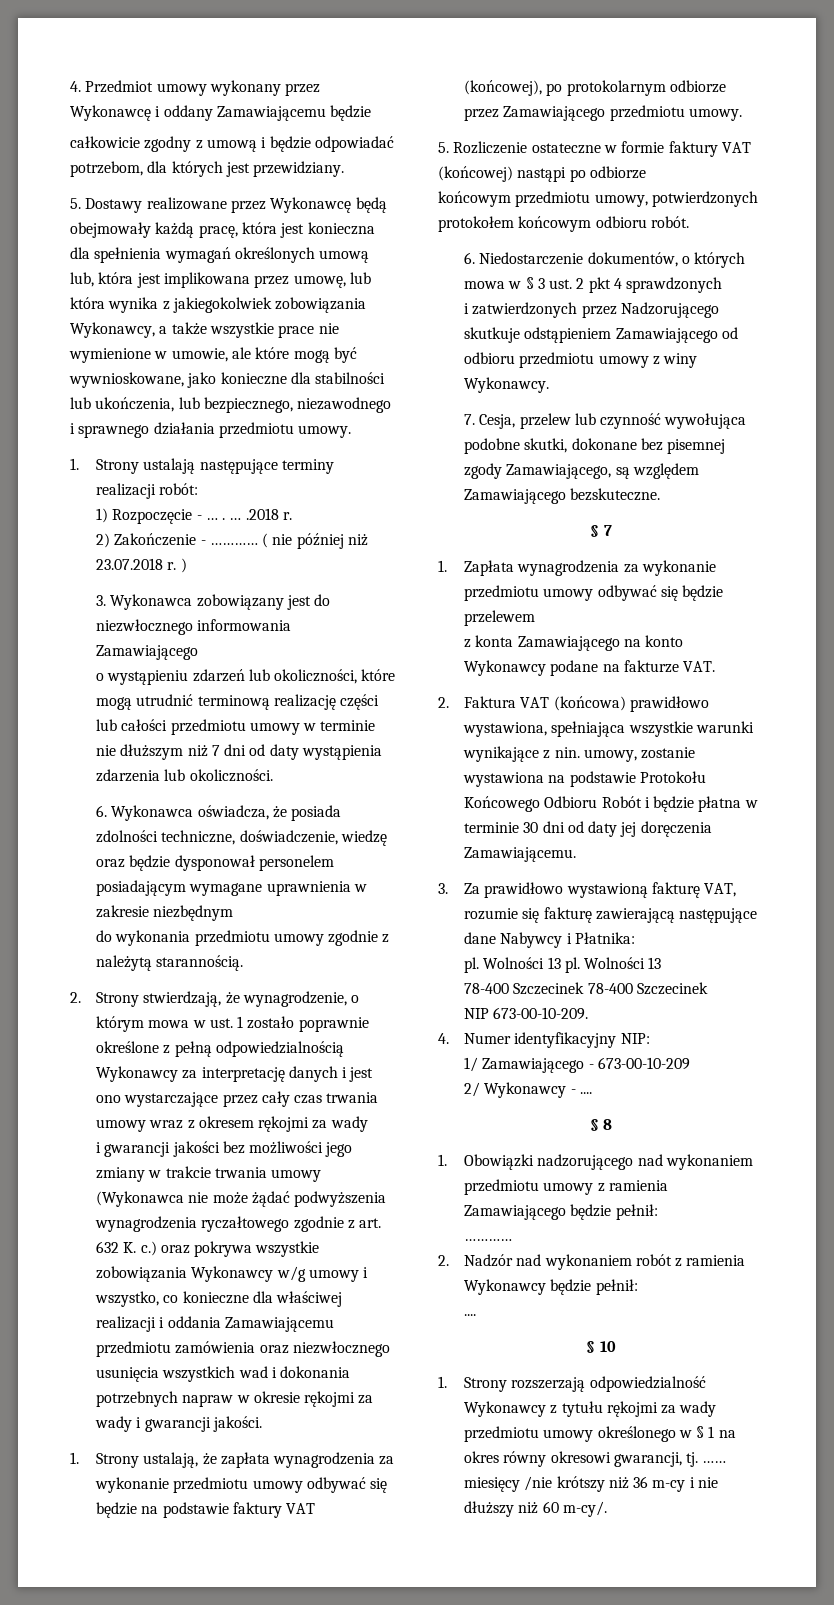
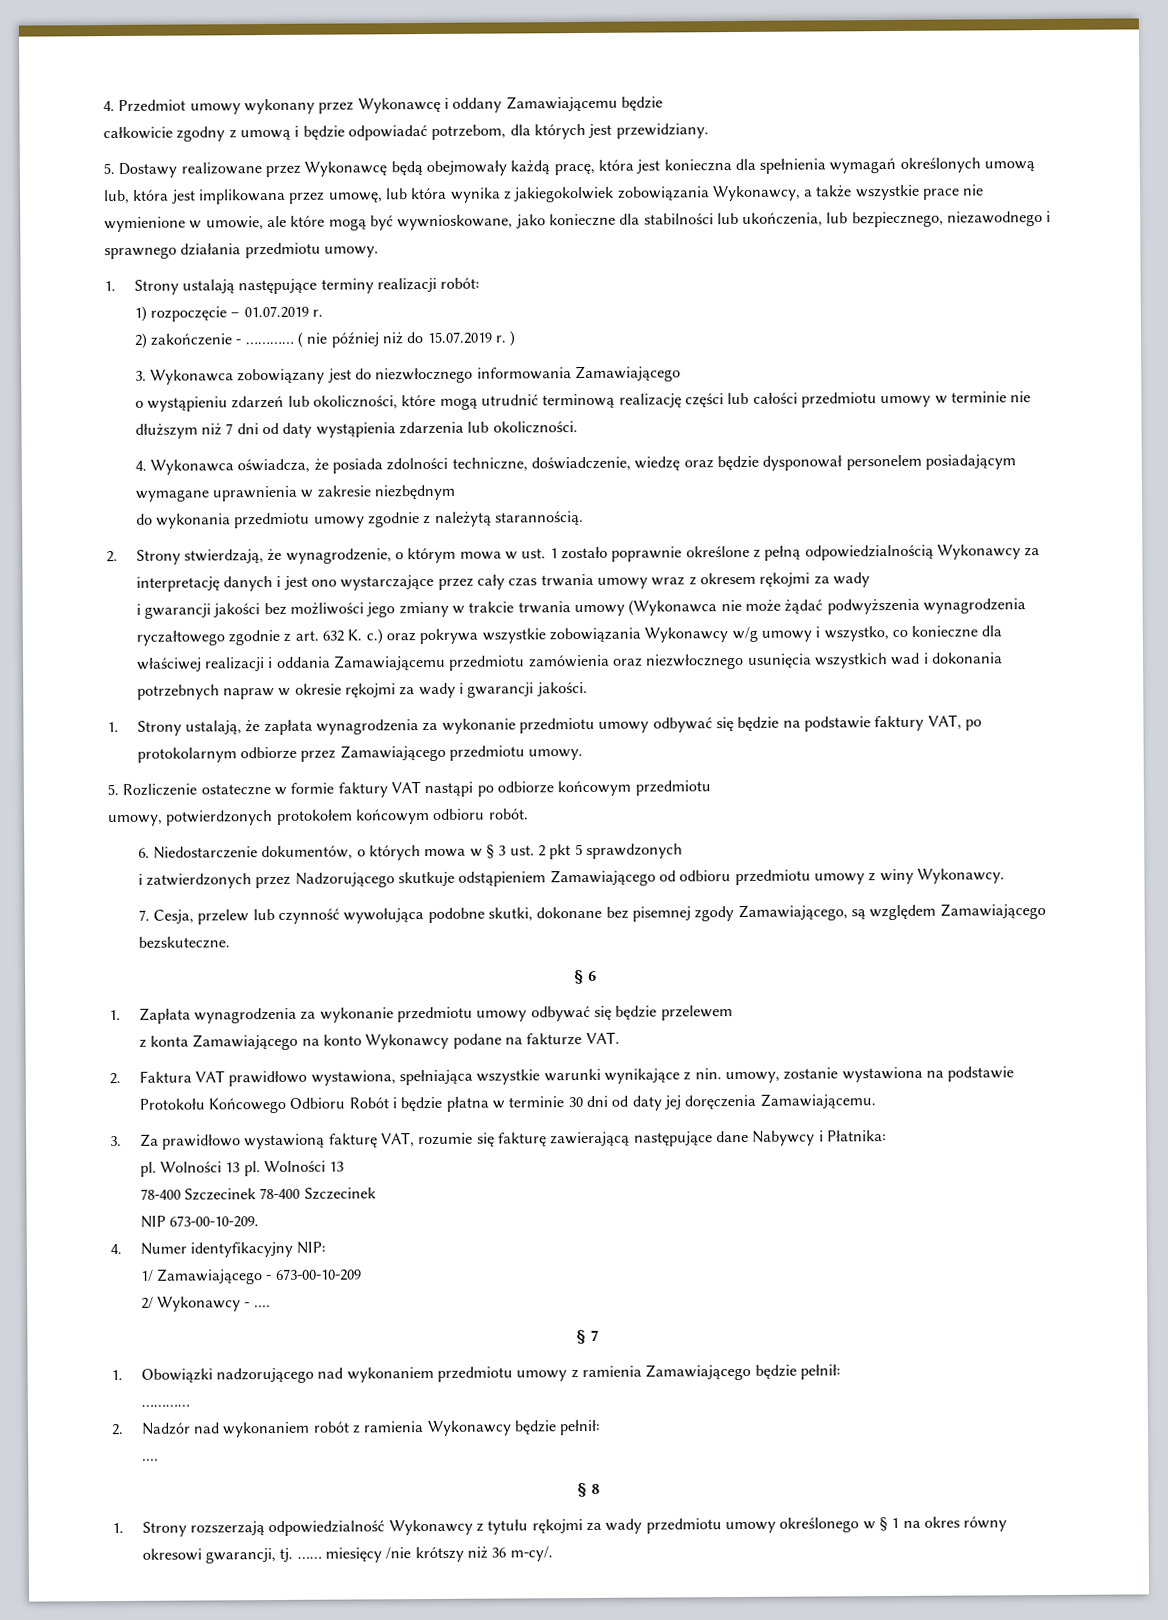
[112,508,279,524] Rozpoczęcie - … . … .2018 -> [150,305,309,322] rozpoczęcie – 01.07.2019
[114,533,197,546] Zakończenie -> [150,333,233,346] zakończenie
[95,558,163,570] 23.07.2018 -> [406,331,492,345] do 15.07.2019
[95,805,107,817] 6. -> [134,460,147,471] 4.
[286,1503,316,1514] [463,80,542,96] VAT (końcowej), -> [927,714,962,730] VAT,
[438,166,513,182] (końcowej) -> (421, 787) none
(646, 172) // -> (554, 787) none
(591, 199) none -> (711, 788) //
[614,278,623,289] 4 -> [574,844,583,856] 5
[603,525,612,536] 7 -> [587,970,597,981] 6
[553,696,626,711] (końcowa) -> (226, 1076) none
[603,1119,613,1130] 8 -> [589,1329,599,1341] 7
[599,1341,616,1352] 10 -> [590,1483,600,1494] 8
[652,1477,719,1492] [463,1501,559,1517] m-cy i nie dłuższy niż 60 -> (507, 1552) none

